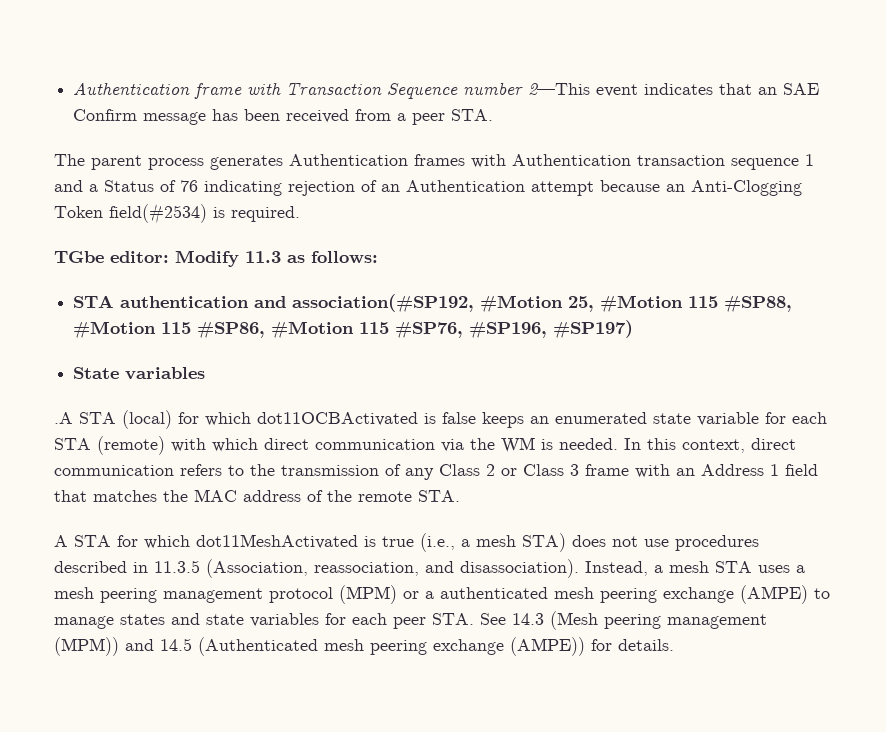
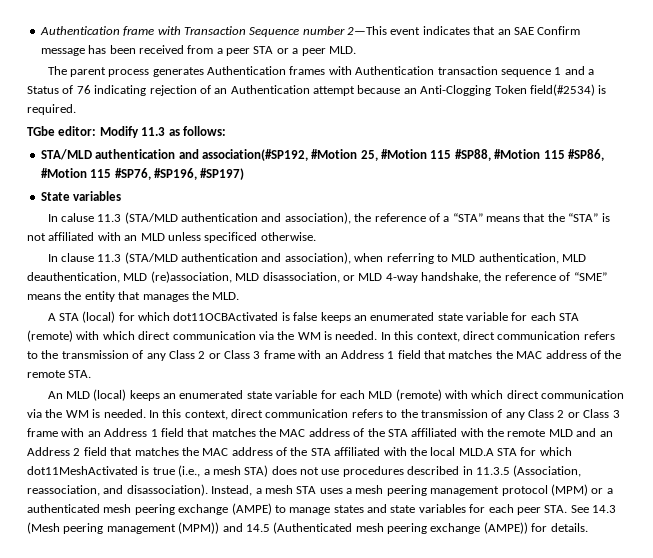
[451,109,494,121] STA. -> [253,46,356,56] STA or a peer MLD.
[73,295,115,308] STA -> [40,149,92,160] STA/MLD
[54,412,73,424] .A -> [47,212,610,224] [27,232,316,243] [47,252,587,264] [27,271,607,283] [27,291,240,302] [47,313,56,321] In caluse 11.3 (STA/MLD authentication and association), the reference of a “STA” means that the “STA” is not affiliated with an MLD unless specificed otherwise. // In clause 11.3 (STA/MLD authentication and association), when referring to MLD authentication, MLD deauthentication, MLD (re)association, MLD disassociation, or MLD 4-way handshake, the reference of “SME” means the entity that manages the MLD. // A
[54,535,68,547] A -> [47,389,625,401] [27,409,620,420] [27,428,613,437] [27,447,494,456] An MLD (local) keeps an enumerated state variable for each MLD (remote) with which direct communication via the WM is needed. In this context, direct communication refers to the transmission of any Class 2 or Class 3 frame with an Address 1 field that matches the MAC address of the STA affiliated with the remote MLD and an Address 2 field that matches the MAC address of the STA affiliated with the local MLD.A

